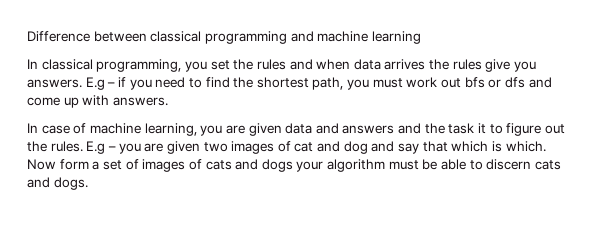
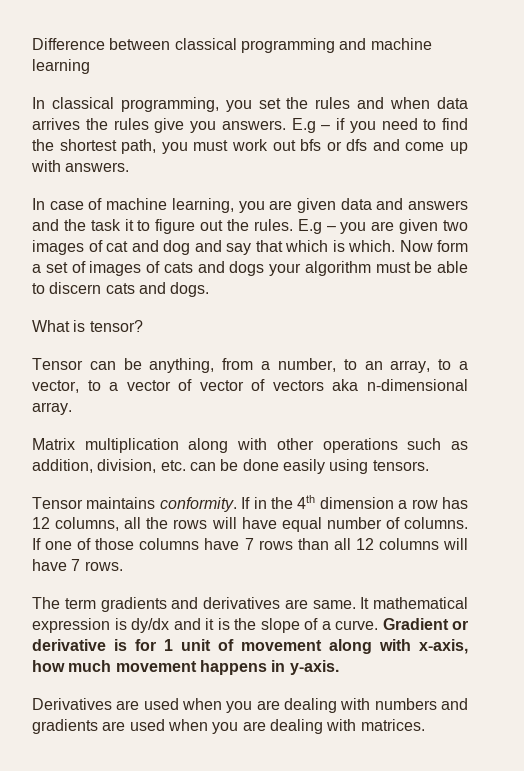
(88, 183) none -> [32,320,143,332] [32,358,468,373] [32,379,468,393] [32,402,72,415] [32,438,469,453] [32,459,429,474] [32,495,468,512] [32,517,468,532] [32,538,468,550] [32,559,123,571] [32,597,468,612] [32,618,468,633] [32,639,468,654] [32,660,339,675] [32,698,468,713] [32,719,425,734] // What is tensor? // Tensor can be anything, from a number, to an array, to a vector, to a vector of vector of vectors aka n-dimensional array. // Matrix multiplication along with other operations such as addition, division, etc. can be done easily using tensors. // Tensor maintains conformity. If in the 4th dimension a row has 12 columns, all the rows will have equal number of columns. If one of those columns have 7 rows than all 12 columns will have 7 rows. // The term gradients and derivatives are same. It mathematical expression is dy/dx and it is the slope of a curve. Gradient or derivative is for 1 unit of movement along with x-axis, how much movement happens in y-axis. // Derivatives are used when you are dealing with numbers and gradients are used when you are dealing with matrices.

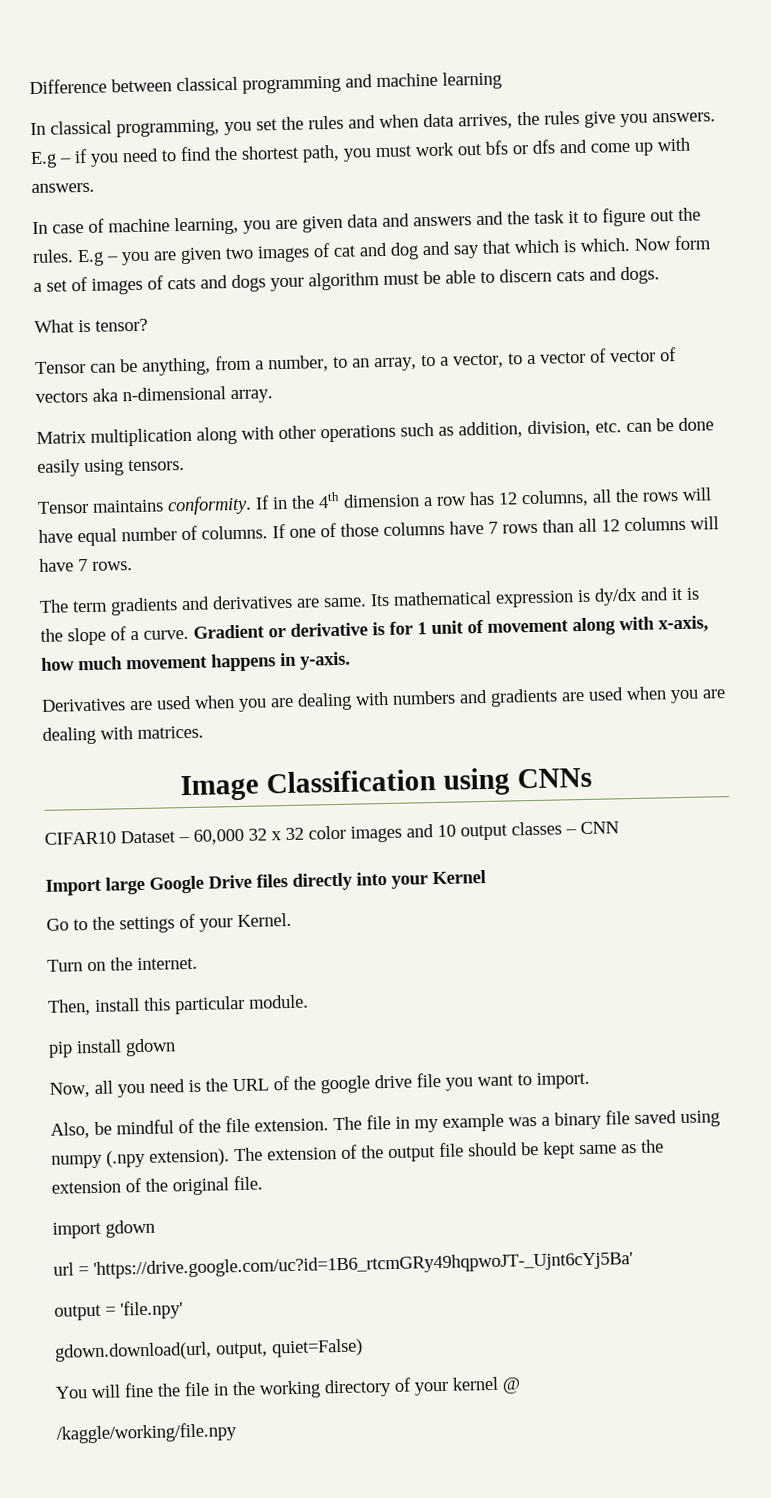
[32,118,80,130] arrives -> [458,113,513,130] arrives,
[360,597,370,609] It -> [370,593,390,607] Its
(425, 725) none -> [180,767,592,802] [44,821,619,845] [45,870,486,896] [46,912,292,934] [47,956,198,972] [48,994,309,1016] [48,1038,176,1058] [49,1071,590,1098] [50,1110,720,1139] [51,1139,664,1169] [51,1175,263,1196] [52,1219,155,1239] [53,1251,633,1280] [54,1300,183,1321] [54,1338,363,1362] [55,1376,521,1399] [56,1422,237,1444] // Image Classification using CNNs // CIFAR10 Dataset – 60,000 32 x 32 color images and 10 output classes – CNN // Import large Google Drive files directly into your Kernel // Go to the settings of your Kernel. // Turn on the internet. // Then, install this particular module. // pip install gdown // Now, all you need is the URL of the google drive file you want to import. // Also, be mindful of the file extension. The file in my example was a binary file saved using numpy (.npy extension). The extension of the output file should be kept same as the extension of the original file. // import gdown // url = 'https://drive.google.com/uc?id=1B6_rtcmGRy49hqpwoJT-_Ujnt6cYj5Ba' // output = 'file.npy' // gdown.download(url, output, quiet=False) // You will fine the file in the working directory of your kernel @ // /kaggle/working/file.npy

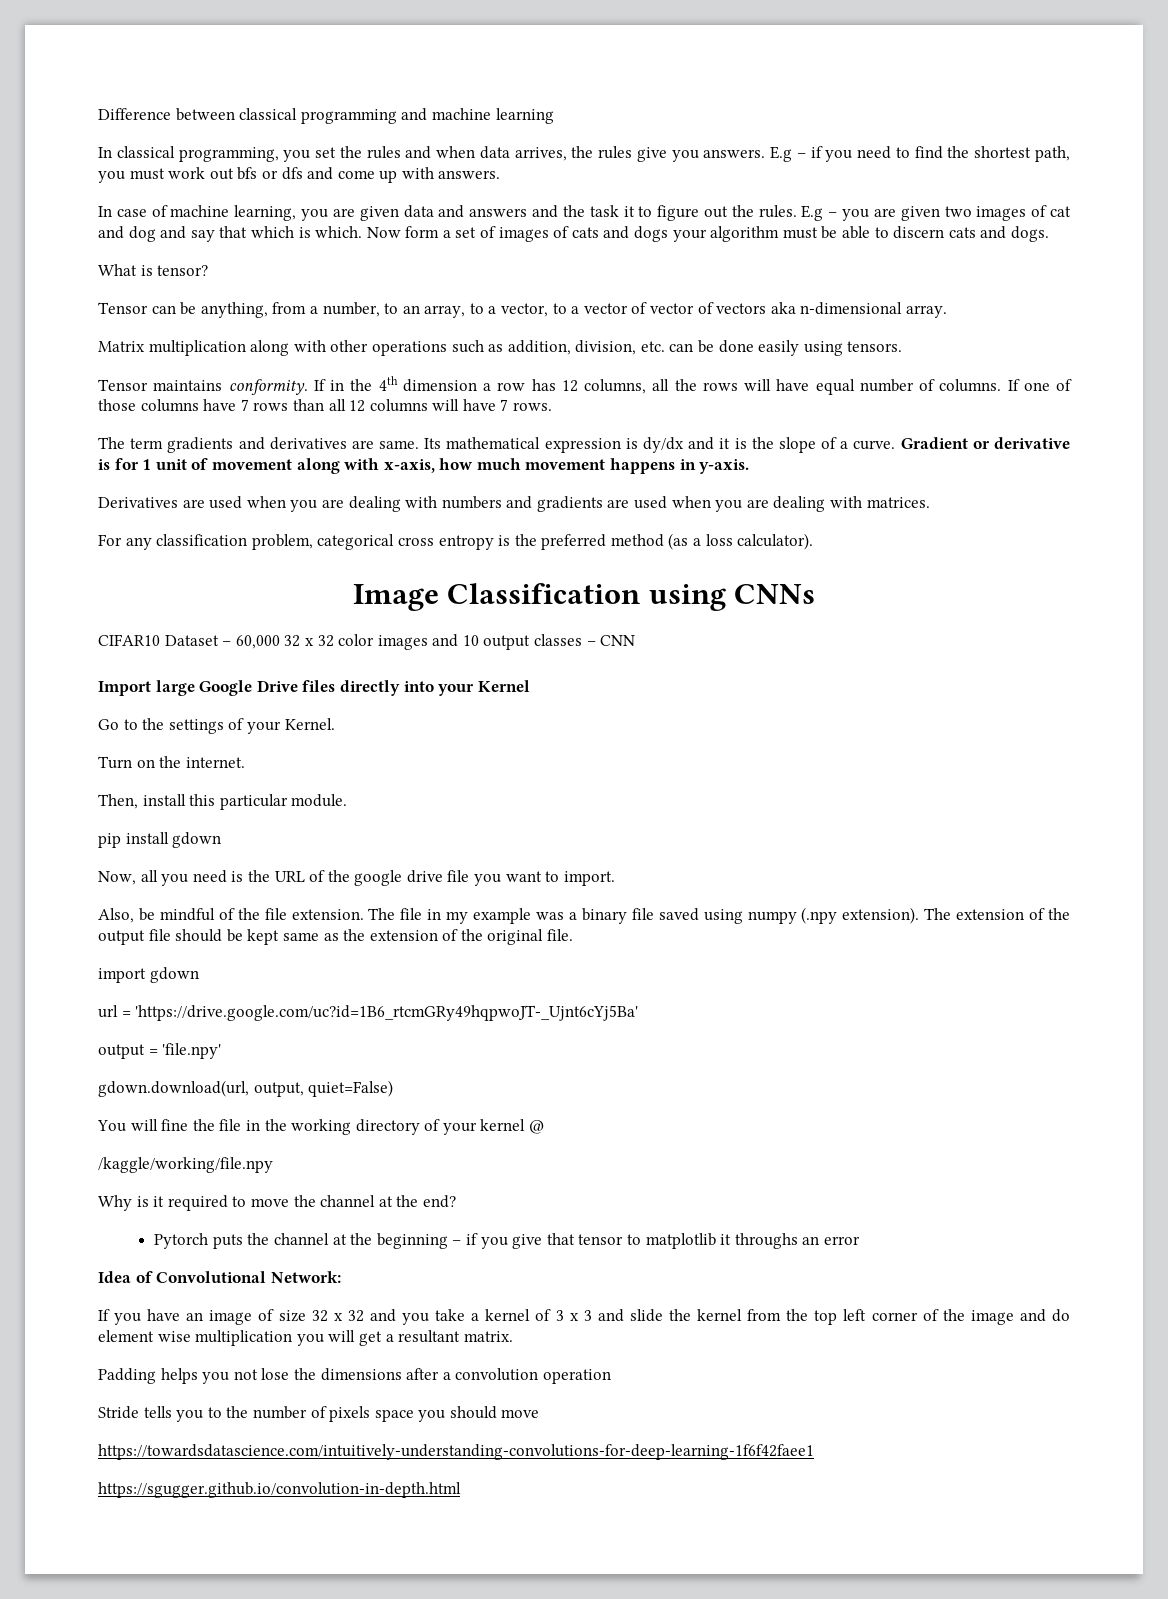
(204, 732) none -> [98,533,814,550] // For any classification problem, categorical cross entropy is the preferred method (as a loss calculator).
(237, 1433) none -> [98,1195,456,1211] [154,1233,860,1249] [98,1271,341,1283] [98,1309,1070,1325] [98,1330,513,1346] [98,1368,611,1384] [98,1406,540,1422] [98,1444,814,1460] [98,1482,461,1498] // Why is it required to move the channel at the end? // Pytorch puts the channel at the beginning – if you give that tensor to matplotlib it throughs an error // Idea of Convolutional Network: // If you have an image of size 32 x 32 and you take a kernel of 3 x 3 and slide the kernel from the top left corner of the image and do element wise multiplication you will get a resultant matrix. // Padding helps you not lose the dimensions after a convolution operation // Stride tells you to the number of pixels space you should move // https://towardsdatascience.com/intuitively-understanding-convolutions-for-deep-learning-1f6f42faee1 // https://sgugger.github.io/convolution-in-depth.html

